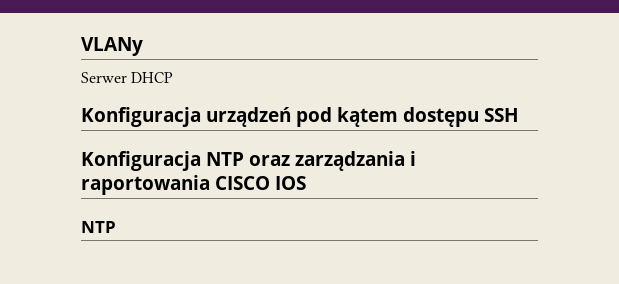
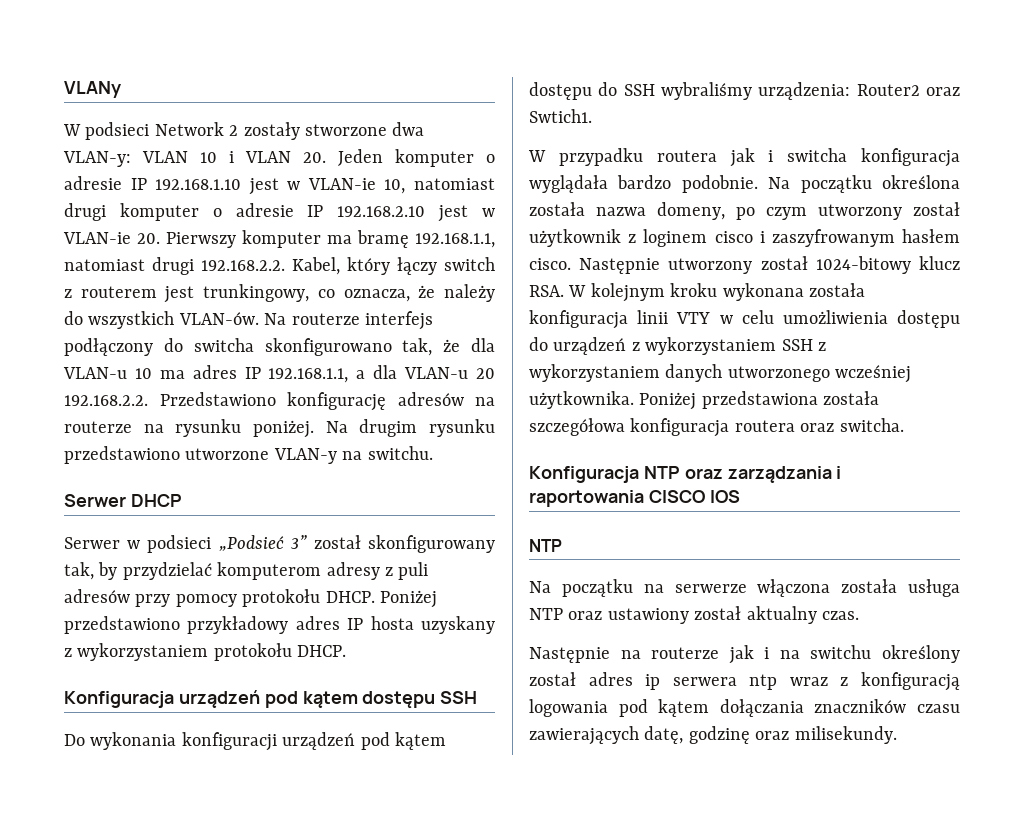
[81,72,174,83] Serwer DHCP -> [63,122,425,140] [63,149,495,167] [64,176,495,195] [64,203,495,222] [63,230,495,248] [64,257,495,275] [64,284,496,303] [64,311,433,330] [64,338,495,356] [63,365,496,383] [64,392,495,411] [64,419,495,438] [64,446,433,464] [64,494,182,507] [64,535,495,553] [64,562,429,580] [64,589,437,608] [64,616,495,634] [64,643,347,661] W podsieci Network 2 zostały stworzone dwa VLAN-y: VLAN 10 i VLAN 20. Jeden komputer o adresie IP 192.168.1.10 jest w VLAN-ie 10, natomiast drugi komputer o adresie IP 192.168.2.10 jest w VLAN-ie 20. Pierwszy komputer ma bramę 192.168.1.1, natomiast drugi 192.168.2.2. Kabel, który łączy switch z routerem jest trunkingowy, co oznacza, że należy do wszystkich VLAN-ów. Na routerze interfejs podłączony do switcha skonfigurowano tak, że dla VLAN-u 10 ma adres IP 192.168.1.1, a dla VLAN-u 20 192.168.2.2. Przedstawiono konfigurację adresów na routerze na rysunku poniżej. Na drugim rysunku przedstawiono utworzone VLAN-y na switchu. // Serwer DHCP // Serwer w podsieci „Podsieć 3” został skonfigurowany tak, by przydzielać komputerom adresy z puli adresów przy pomocy protokołu DHCP. Poniżej przedstawiono przykładowy adres IP hosta uzyskany z wykorzystaniem protokołu DHCP.
(519, 115) none -> [64,732,446,751] [529,82,960,100] [529,109,592,123] [528,148,960,167] [529,175,960,193] [529,202,960,220] [529,229,960,247] [529,256,960,274] [529,283,865,302] [529,310,961,329] [529,337,826,355] [529,364,912,383] [529,391,880,410] [529,418,904,437] // Do wykonania konfiguracji urządzeń pod kątem dostępu do SSH wybraliśmy urządzenia: Router2 oraz Swtich1. // W przypadku routera jak i switcha konfiguracja wyglądała bardzo podobnie. Na początku określona została nazwa domeny, po czym utworzony został użytkownik z loginem cisco i zaszyfrowanym hasłem cisco. Następnie utworzony został 1024-bitowy klucz RSA. W kolejnym kroku wykonana została konfiguracja linii VTY w celu umożliwienia dostępu do urządzeń z wykorzystaniem SSH z wykorzystaniem danych utworzonego wcześniej użytkownika. Poniżej przedstawiona została szczegółowa konfiguracja routera oraz switcha.
(116, 227) none -> [529,579,960,597] [529,606,859,624] [529,645,960,664] [529,672,960,691] [529,699,960,717] [529,726,897,745] // Na początku na serwerze włączona została usługa NTP oraz ustawiony został aktualny czas. // Następnie na routerze jak i na switchu określony został adres ip serwera ntp wraz z konfiguracją logowania pod kątem dołączania znaczników czasu zawierających datę, godzinę oraz milisekundy.

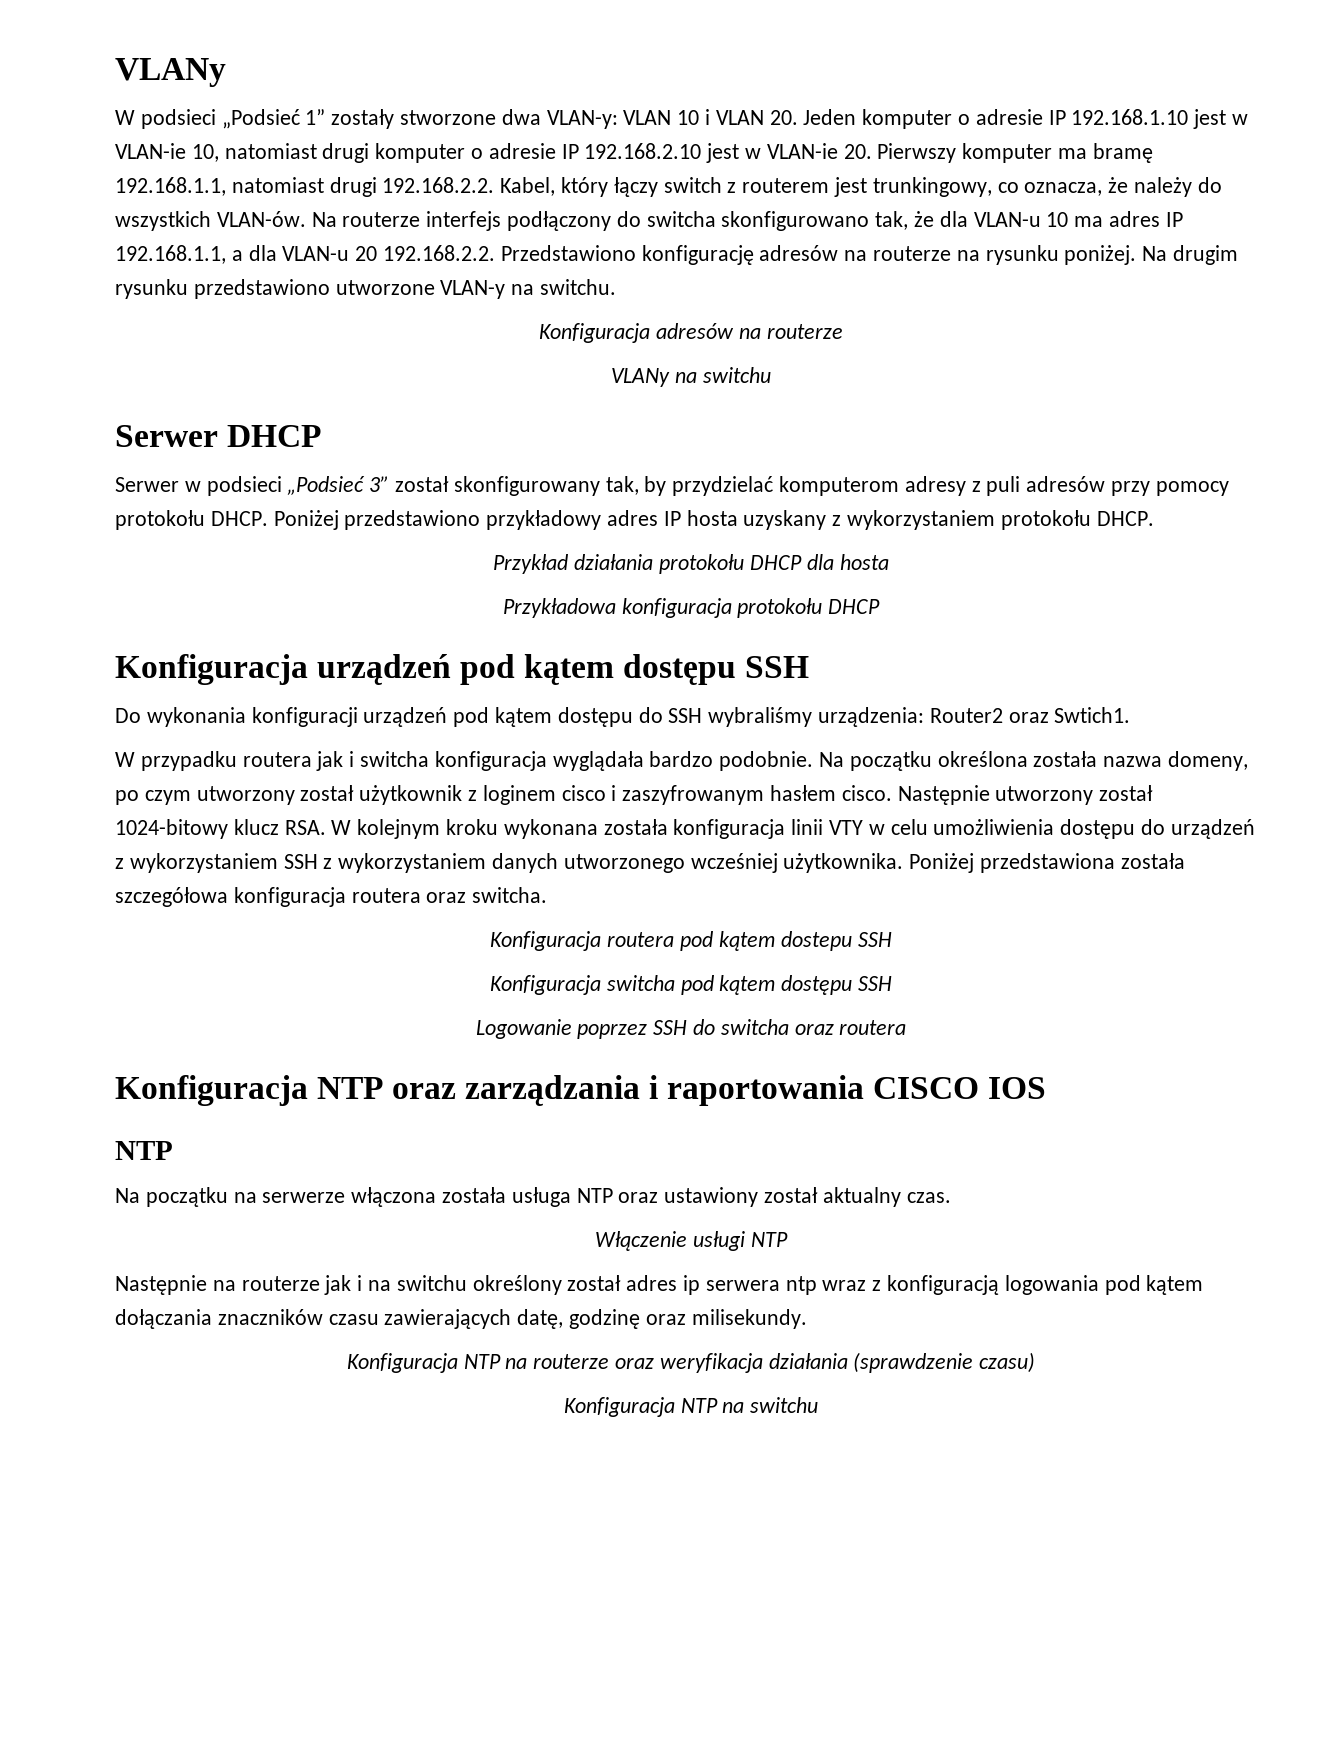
[154,122,239,136] Network 2 -> [221,109,326,129] „Podsieć 1”
(433, 453) none -> [539,323,843,343] [611,367,771,387] // Konfiguracja adresów na routerze // VLANy na switchu
(347, 651) none -> [493,554,889,574] [502,598,881,618] // Przykład działania protokołu DHCP dla hosta // Przykładowa konfiguracja protokołu DHCP
(904, 425) none -> [490,931,892,951] [489,975,893,995] [475,1019,907,1039] // Konfiguracja routera pod kątem dostepu SSH // Konfiguracja switcha pod kątem dostępu SSH // Logowanie poprzez SSH do switcha oraz routera
(859, 615) none -> [595,1231,788,1251] // Włączenie usługi NTP
(897, 735) none -> [346,1352,1036,1373] [563,1397,819,1417] // Konfiguracja NTP na routerze oraz weryfikacja działania (sprawdzenie czasu) // Konfiguracja NTP na switchu

